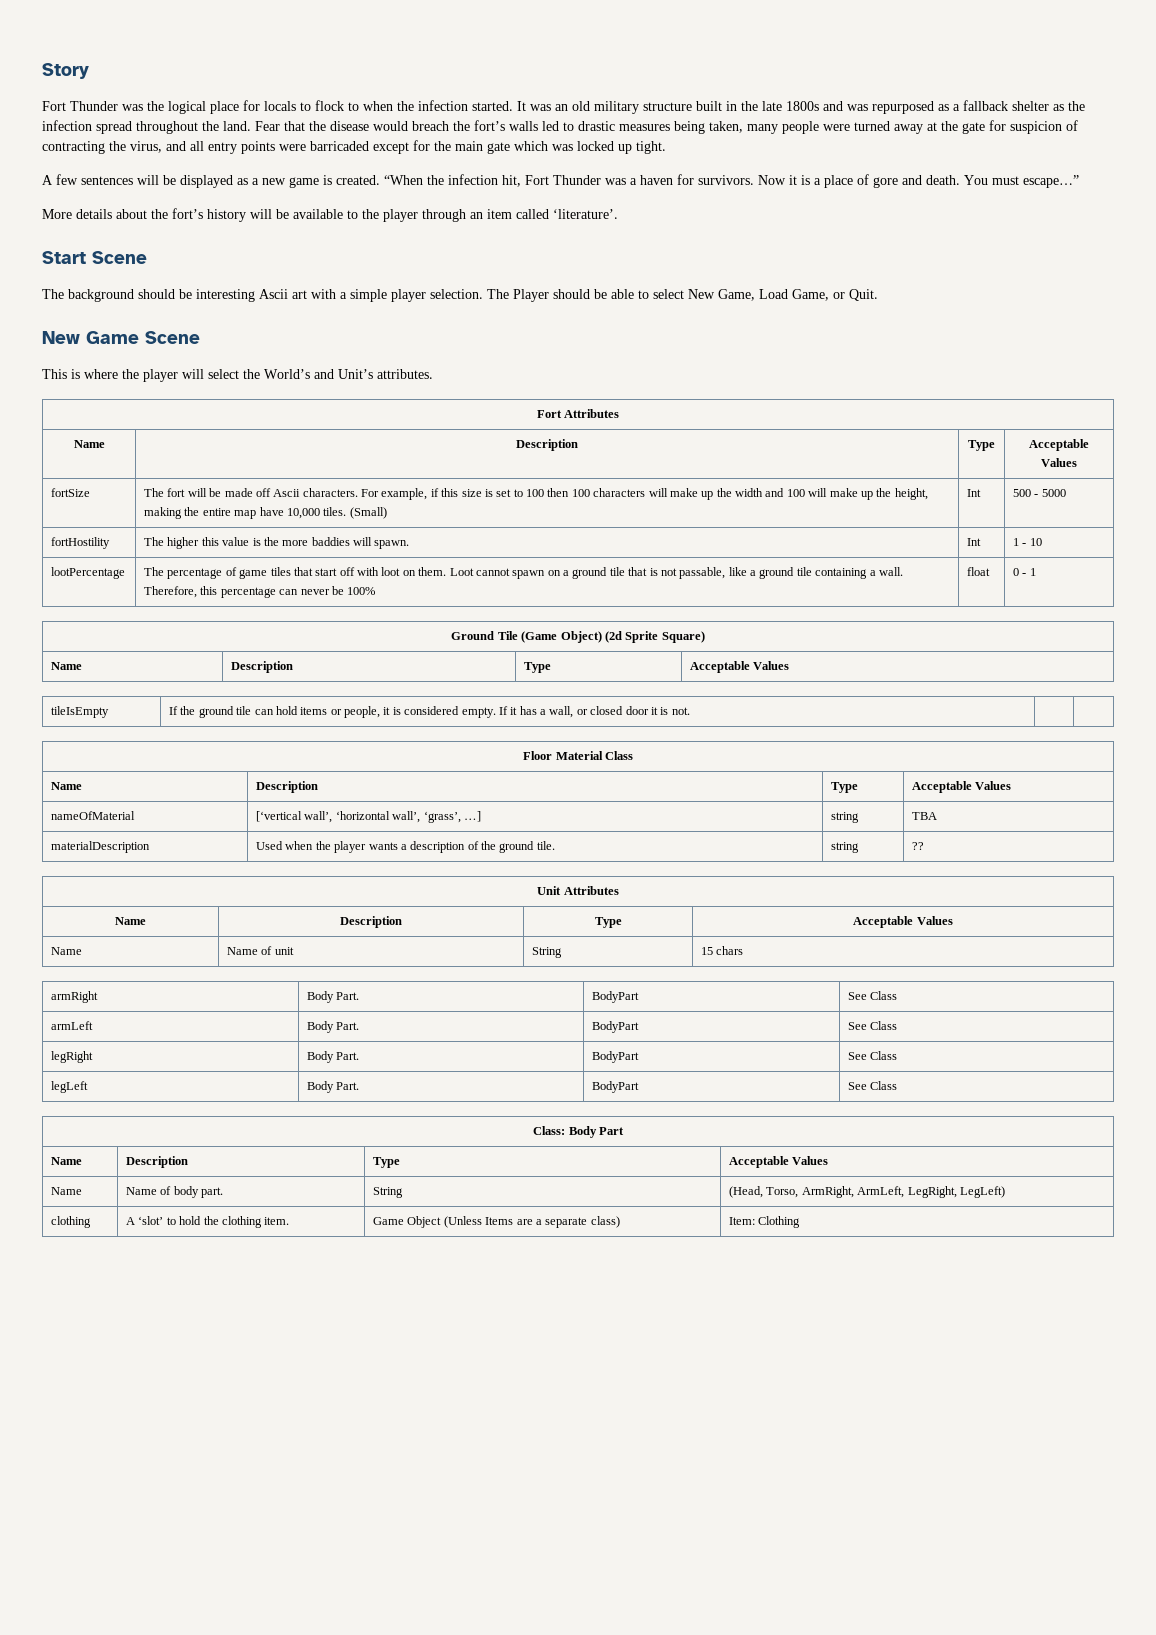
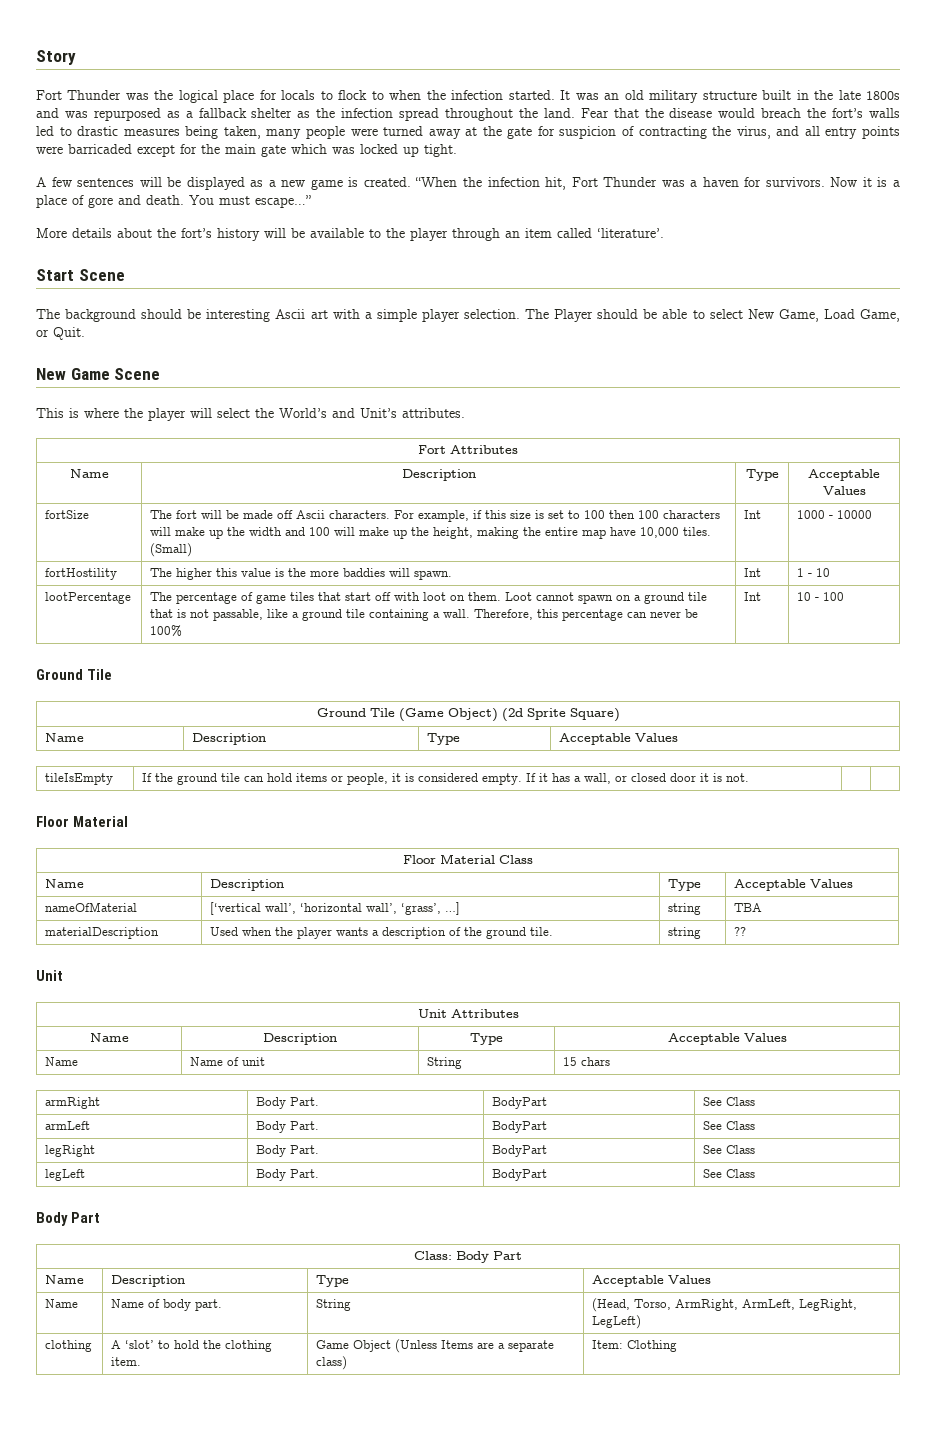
[1013,489,1066,497] 500 - 5000 -> [797,510,873,519] 1000 - 10000
[967,567,991,576] [1013,568,1036,576] float | 0 - 1 -> [744,592,762,601] [797,592,845,601] [36,669,112,680] Int | 10 - 100 // Ground Tile
(690, 711) none -> [36,816,128,827] // Floor Material
(925, 846) none -> [36,970,63,981] // Unit
(898, 1085) none -> [36,1212,100,1226] // Body Part

